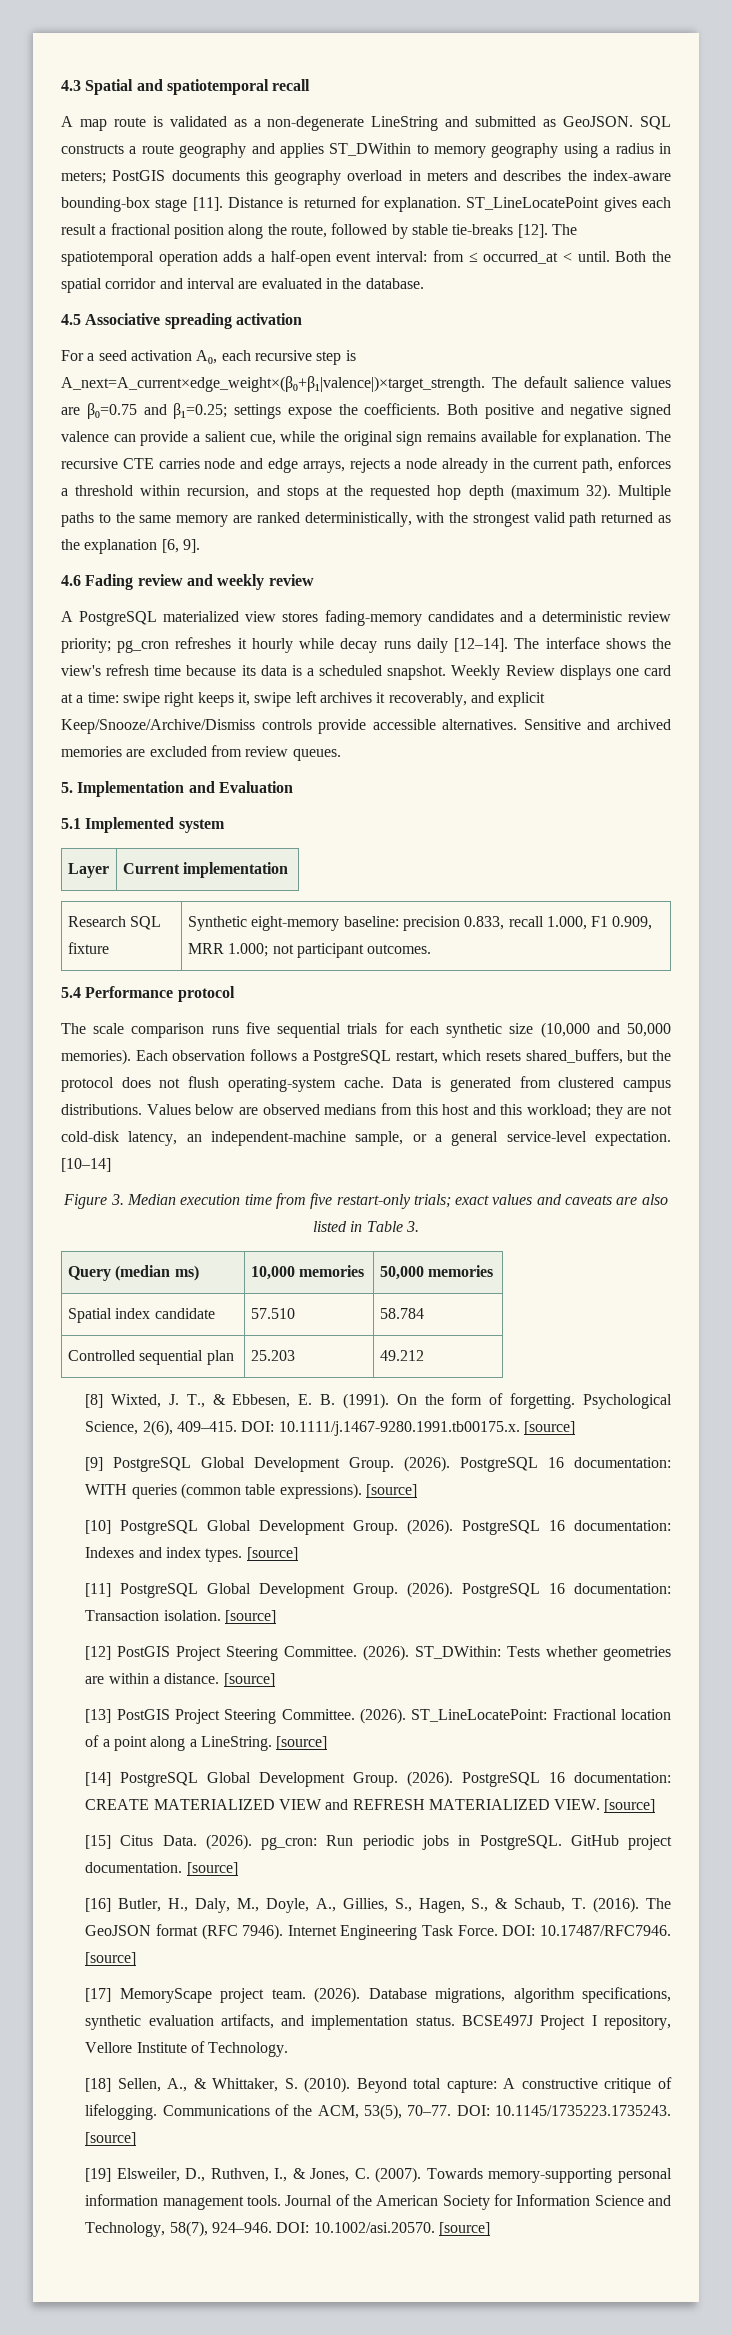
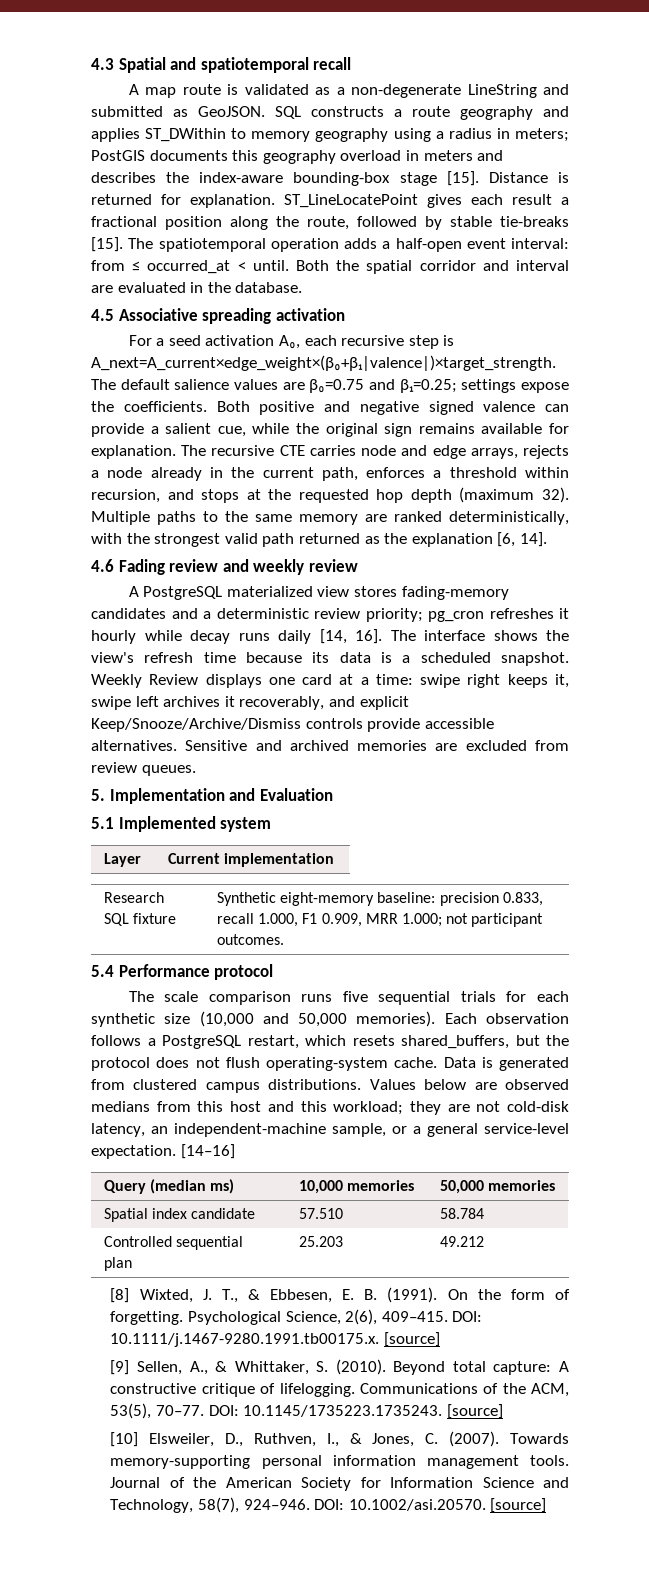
[192,197,223,211] [11]. -> [446,171,479,186] [15].
[517,224,548,238] [12]. -> [91,237,123,252] [15].
[182,539,200,553] 9]. -> [519,532,547,547] 14].
[454,638,509,652] [12–14]. -> [319,629,382,644] [14, 16].
[61,1158,111,1172] [63,1193,668,1209] [313,1221,419,1232] [10–14] // Figure 3. Median execution time from five restart-only trials; exact values and caveats are also listed in Table 3. -> [180,1144,235,1159] [14–16]
[113,1456,671,1472] [85,1483,417,1499] [85,1519,671,1535] [85,1547,298,1562] [85,1582,671,1598] [85,1610,276,1624] [85,1645,672,1661] [85,1673,275,1687] [85,1708,671,1724] [85,1735,328,1751] [85,1771,671,1787] [85,1799,656,1813] [85,1834,672,1850] [85,1862,238,1876] [85,1897,671,1913] [85,1924,671,1940] [85,1952,137,1966] [85,1987,671,2003] [85,2014,671,2030] [85,2041,289,2057] [85,2078,112,2092] PostgreSQL Global Development Group. (2026). PostgreSQL 16 documentation: WITH queries (common table expressions). [source] // [10] PostgreSQL Global Development Group. (2026). PostgreSQL 16 documentation: Indexes and index types. [source] // [11] PostgreSQL Global Development Group. (2026). PostgreSQL 16 documentation: Transaction isolation. [source] // [12] PostGIS Project Steering Committee. (2026). ST_DWithin: Tests whether geometries are within a distance. [source] // [13] PostGIS Project Steering Committee. (2026). ST_LineLocatePoint: Fractional location of a point along a LineString. [source] // [14] PostgreSQL Global Development Group. (2026). PostgreSQL 16 documentation: CREATE MATERIALIZED VIEW and REFRESH MATERIALIZED VIEW. [source] // [15] Citus Data. (2026). pg_cron: Run periodic jobs in PostgreSQL. GitHub project documentation. [source] // [16] Butler, H., Daly, M., Doyle, A., Gillies, S., Hagen, S., & Schaub, T. (2016). The GeoJSON format (RFC 7946). Internet Engineering Task Force. DOI: 10.17487/RFC7946. [source] // [17] MemoryScape project team. (2026). Database migrations, algorithm specifications, synthetic evaluation artifacts, and implementation status. BCSE497J Project I repository, Vellore Institute of Technology. // [18] -> (130, 1367) none
[85,2168,112,2182] [19] -> [110,1432,139,1447] [10]

